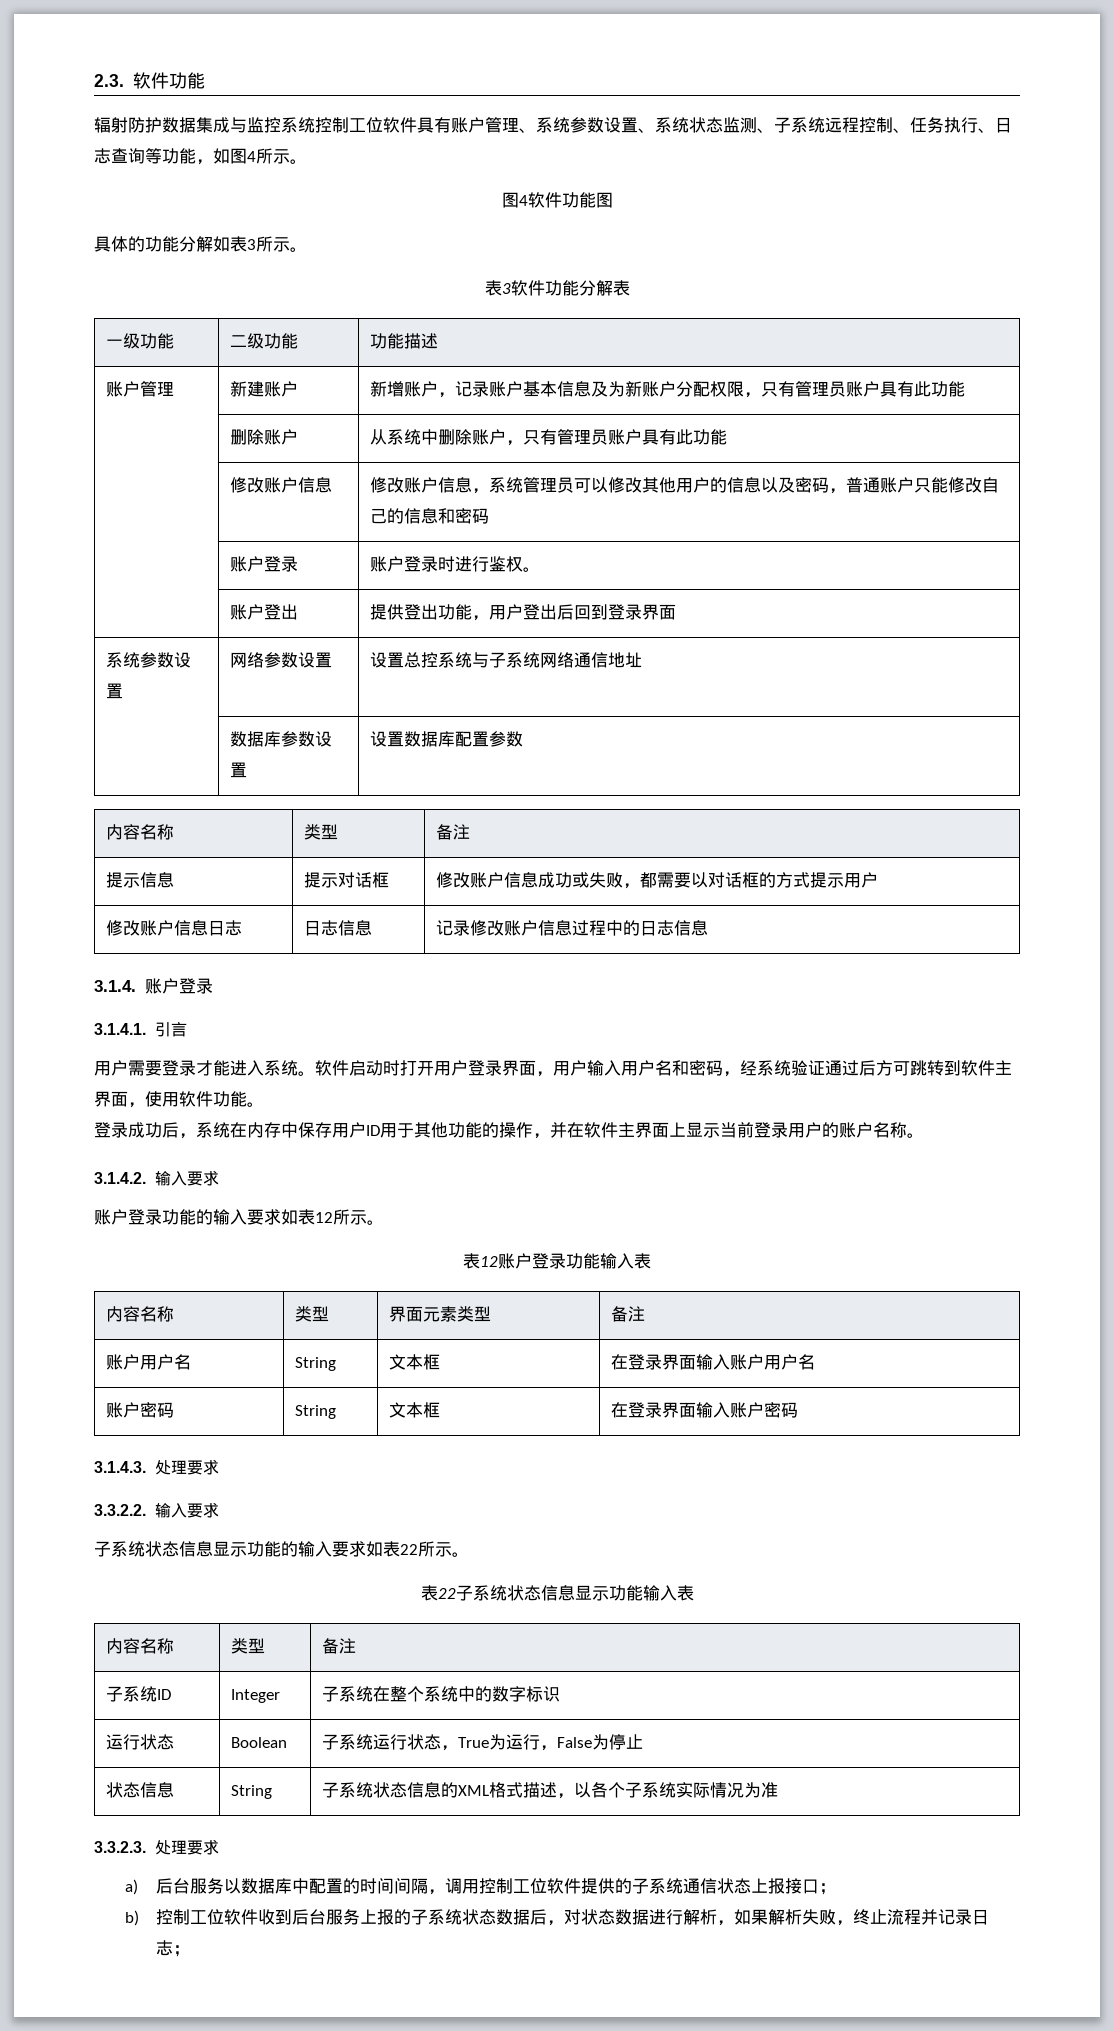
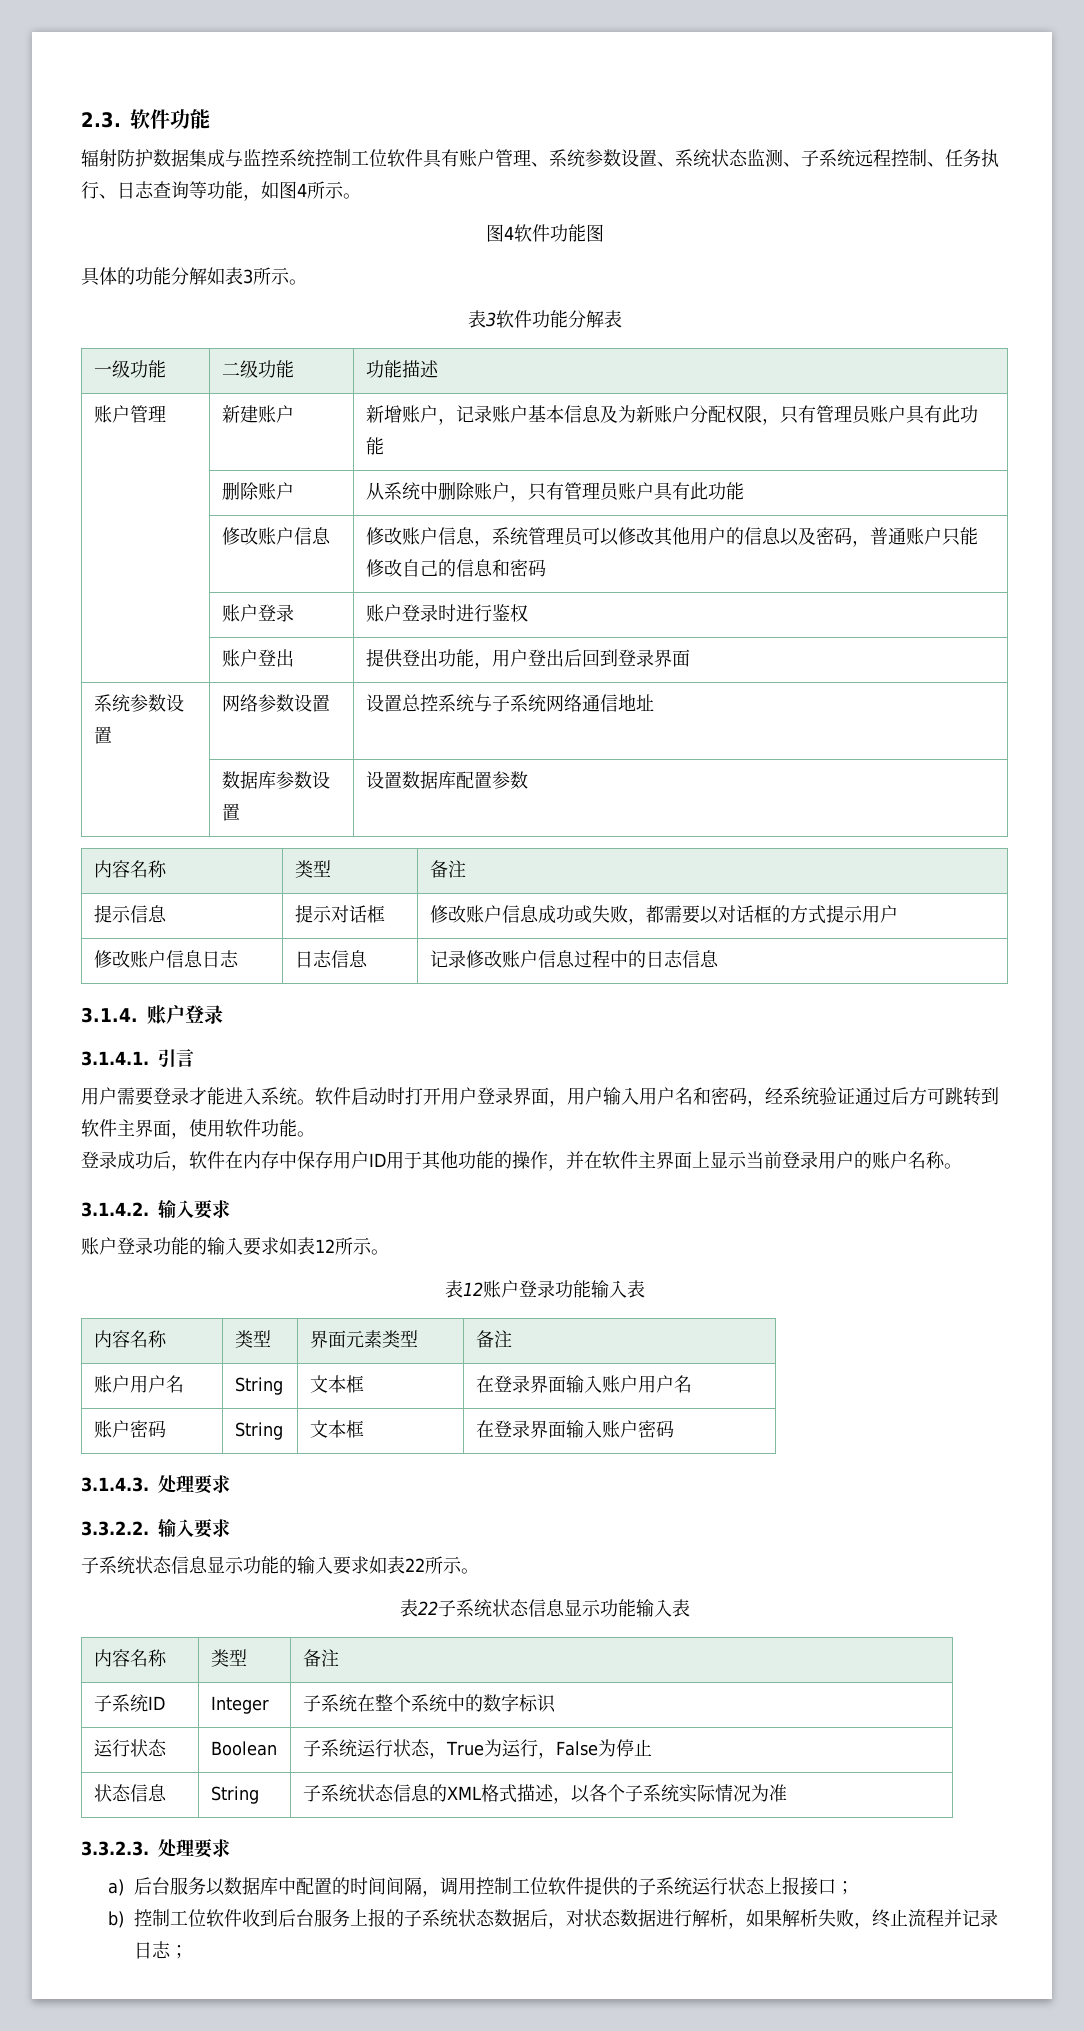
[522,567,540,572] 。 -> (528, 613) none
[196,1122,230,1138] 系统 -> [189,1151,225,1169] 软件
[682,1878,717,1894] 通信 -> [692,1877,729,1895] 运行

